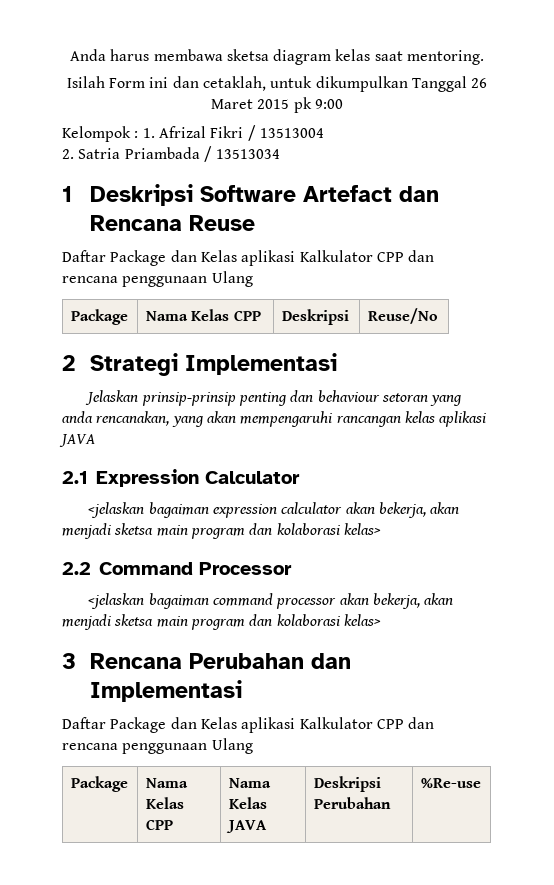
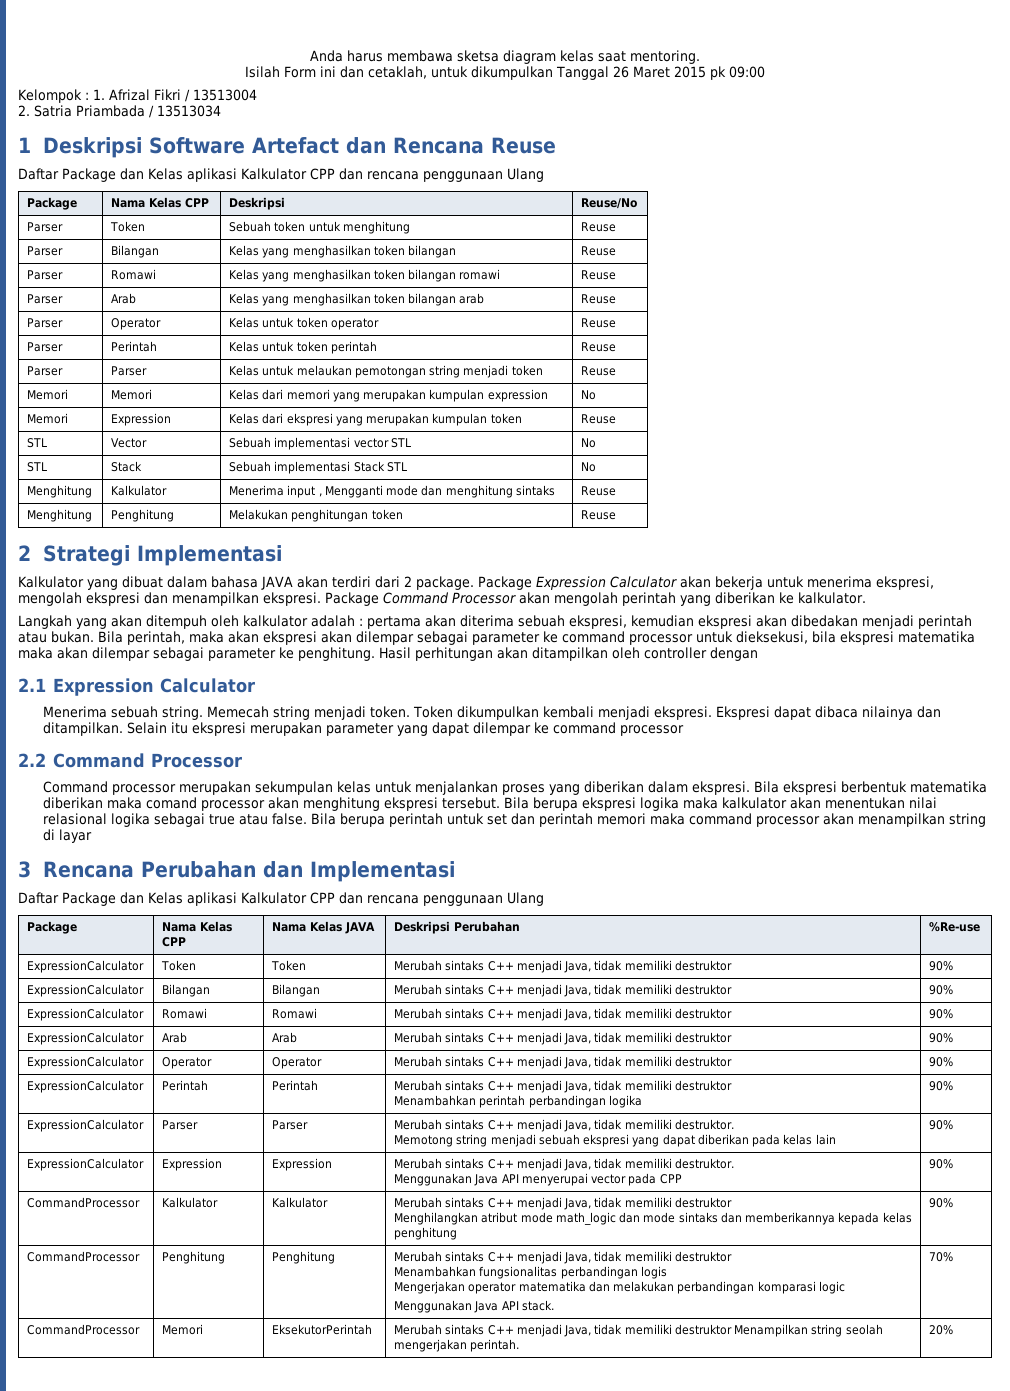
[314,99,343,109] 9:00 -> [728,66,765,78] 09:00
[62,353,338,376] [85,390,463,406] [62,411,487,427] [59,434,95,447] [62,469,300,487] [88,502,460,518] [62,523,381,539] [62,562,292,575] [88,593,454,609] [62,614,381,630] // 2 Strategi Implementasi // Jelaskan prinsip-prinsip penting dan behaviour setoran yang anda rencanakan, yang akan mempengaruhi rancangan kelas aplikasi JAVA // 2.1 Expression Calculator // <jelaskan bagaiman expression calculator akan bekerja, akan menjadi sketsa main program dan kolaborasi kelas> // 2.2 Command Processor // <jelaskan bagaiman command processor akan bekerja, akan menjadi sketsa main program dan kolaborasi kelas> -> [27,222,64,232] [110,221,146,232] [229,221,410,234] [581,222,617,232] [27,246,64,256] [111,245,160,258] [229,245,457,258] [581,246,617,256] [27,270,64,280] [111,269,157,280] [229,269,501,282] [581,270,617,280] [27,294,64,304] [111,293,137,304] [229,293,485,306] [581,294,617,304] [27,318,64,328] [111,318,162,330] [229,317,379,330] [581,318,617,328] [27,342,64,352] [111,341,158,352] [229,341,377,354] [581,342,617,352] [27,366,64,376] [111,366,148,376] [229,365,543,378] [581,366,617,376] [27,389,69,400] [111,389,153,400] [229,389,548,402] [581,390,597,400] [27,413,69,424] [111,413,172,426] [229,413,522,426] [581,414,617,424] [27,438,48,448] [111,438,148,448] [229,437,411,450] [581,438,597,448] [27,462,48,472] [111,461,143,472] [229,461,407,474] [581,462,597,472] [27,485,93,498] [111,485,168,496] [229,485,555,498] [581,486,617,496] [27,509,93,522] [111,509,175,522] [229,509,403,522] [581,510,617,520] [18,545,283,566] [18,576,934,590] [18,592,866,606] [18,615,972,629] [18,631,975,645] [18,647,758,661] [18,678,255,696] [43,706,942,720] [43,722,685,736] [18,753,242,768] [43,781,988,795] [43,797,938,811] [43,813,987,827] [43,829,93,843] // Parser | Token | Sebuah token untuk menghitung | Reuse // Parser | Bilangan | Kelas yang menghasilkan token bilangan | Reuse // Parser | Romawi | Kelas yang menghasilkan token bilangan romawi | Reuse // Parser | Arab | Kelas yang menghasilkan token bilangan arab | Reuse // Parser | Operator | Kelas untuk token operator | Reuse // Parser | Perintah | Kelas untuk token perintah | Reuse // Parser | Parser | Kelas untuk melaukan pemotongan string menjadi token | Reuse // Memori | Memori | Kelas dari memori yang merupakan kumpulan expression | No // Memori | Expression | Kelas dari ekspresi yang merupakan kumpulan token | Reuse // STL | Vector | Sebuah implementasi vector STL | No // STL | Stack | Sebuah implementasi Stack STL | No // Menghitung | Kalkulator | Menerima input , Mengganti mode dan menghitung sintaks | Reuse // Menghitung | Penghitung | Melakukan penghitungan token | Reuse // 2 Strategi Implementasi // Kalkulator yang dibuat dalam bahasa JAVA akan terdiri dari 2 package. Package Expression Calculator akan bekerja untuk menerima ekspresi, mengolah ekspresi dan menampilkan ekspresi. Package Command Processor akan mengolah perintah yang diberikan ke kalkulator. // Langkah yang akan ditempuh oleh kalkulator adalah : pertama akan diterima sebuah ekspresi, kemudian ekspresi akan dibedakan menjadi perintah atau bukan. Bila perintah, maka akan ekspresi akan dilempar sebagai parameter ke command processor untuk dieksekusi, bila ekspresi matematika maka akan dilempar sebagai parameter ke penghitung. Hasil perhitungan akan ditampilkan oleh controller dengan // 2.1 Expression Calculator // Menerima sebuah string. Memecah string menjadi token. Token dikumpulkan kembali menjadi ekspresi. Ekspresi dapat dibaca nilainya dan ditampilkan. Selain itu ekspresi merupakan parameter yang dapat dilempar ke command processor // 2.2 Command Processor // Command processor merupakan sekumpulan kelas untuk menjalankan proses yang diberikan dalam ekspresi. Bila ekspresi berbentuk matematika diberikan maka comand processor akan menghitung ekspresi tersebut. Bila berupa ekspresi logika maka kalkulator akan menentukan nilai relasional logika sebagai true atau false. Bila berupa perintah untuk set dan perintah memori maka command processor akan menampilkan string di layar
(481, 783) none -> [27,960,145,973] [161,960,197,971] [271,960,307,971] [394,960,732,973] [929,961,954,971] [27,984,145,997] [162,984,211,997] [272,984,321,997] [394,984,732,997] [929,985,954,995] [27,1008,145,1021] [162,1008,208,1019] [272,1008,318,1019] [394,1008,732,1021] [929,1009,954,1019] [27,1032,145,1045] [162,1032,188,1043] [272,1032,298,1043] [394,1032,732,1045] [929,1033,954,1043] [27,1056,145,1069] [162,1057,213,1069] [272,1057,323,1069] [394,1056,732,1069] [929,1057,954,1067] [27,1080,145,1093] [162,1080,209,1091] [272,1080,319,1091] [394,1080,732,1093] [394,1095,642,1108] [929,1081,954,1091] [27,1119,145,1132] [162,1120,199,1130] [272,1120,309,1130] [394,1119,734,1132] [394,1134,836,1147] [929,1120,954,1130] [27,1158,145,1171] [162,1158,223,1171] [272,1158,333,1171] [394,1158,734,1171] [394,1173,682,1186] [929,1159,954,1169] [27,1197,141,1208] [162,1197,219,1208] [272,1197,329,1208] [394,1197,732,1210] [394,1212,912,1225] [394,1227,458,1240] [929,1198,954,1208] [27,1251,141,1262] [162,1251,226,1264] [272,1251,336,1264] [394,1251,732,1264] [394,1266,667,1279] [394,1281,845,1294] [394,1300,554,1313] [929,1252,954,1262] [27,1324,141,1335] [162,1324,204,1335] [272,1324,373,1335] [394,1324,883,1337] [394,1339,520,1352] [929,1325,954,1335] // ExpressionCalculator | Token | Token | Merubah sintaks C++ menjadi Java, tidak memiliki destruktor | 90% // ExpressionCalculator | Bilangan | Bilangan | Merubah sintaks C++ menjadi Java, tidak memiliki destruktor | 90% // ExpressionCalculator | Romawi | Romawi | Merubah sintaks C++ menjadi Java, tidak memiliki destruktor | 90% // ExpressionCalculator | Arab | Arab | Merubah sintaks C++ menjadi Java, tidak memiliki destruktor | 90% // ExpressionCalculator | Operator | Operator | Merubah sintaks C++ menjadi Java, tidak memiliki destruktor | 90% // ExpressionCalculator | Perintah | Perintah | Merubah sintaks C++ menjadi Java, tidak memiliki destruktor // Menambahkan perintah perbandingan logika | 90% // ExpressionCalculator | Parser | Parser | Merubah sintaks C++ menjadi Java, tidak memiliki destruktor. // Memotong string menjadi sebuah ekspresi yang dapat diberikan pada kelas lain | 90% // ExpressionCalculator | Expression | Expression | Merubah sintaks C++ menjadi Java, tidak memiliki destruktor. // Menggunakan Java API menyerupai vector pada CPP | 90% // CommandProcessor | Kalkulator | Kalkulator | Merubah sintaks C++ menjadi Java, tidak memiliki destruktor // Menghilangkan atribut mode math_logic dan mode sintaks dan memberikannya kepada kelas penghitung | 90% // CommandProcessor | Penghitung | Penghitung | Merubah sintaks C++ menjadi Java, tidak memiliki destruktor // Menambahkan fungsionalitas perbandingan logis // Mengerjakan operator matematika dan melakukan perbandingan komparasi logic // Menggunakan Java API stack. | 70% // CommandProcessor | Memori | EksekutorPerintah | Merubah sintaks C++ menjadi Java, tidak memiliki destruktor Menampilkan string seolah mengerjakan perintah. | 20%

